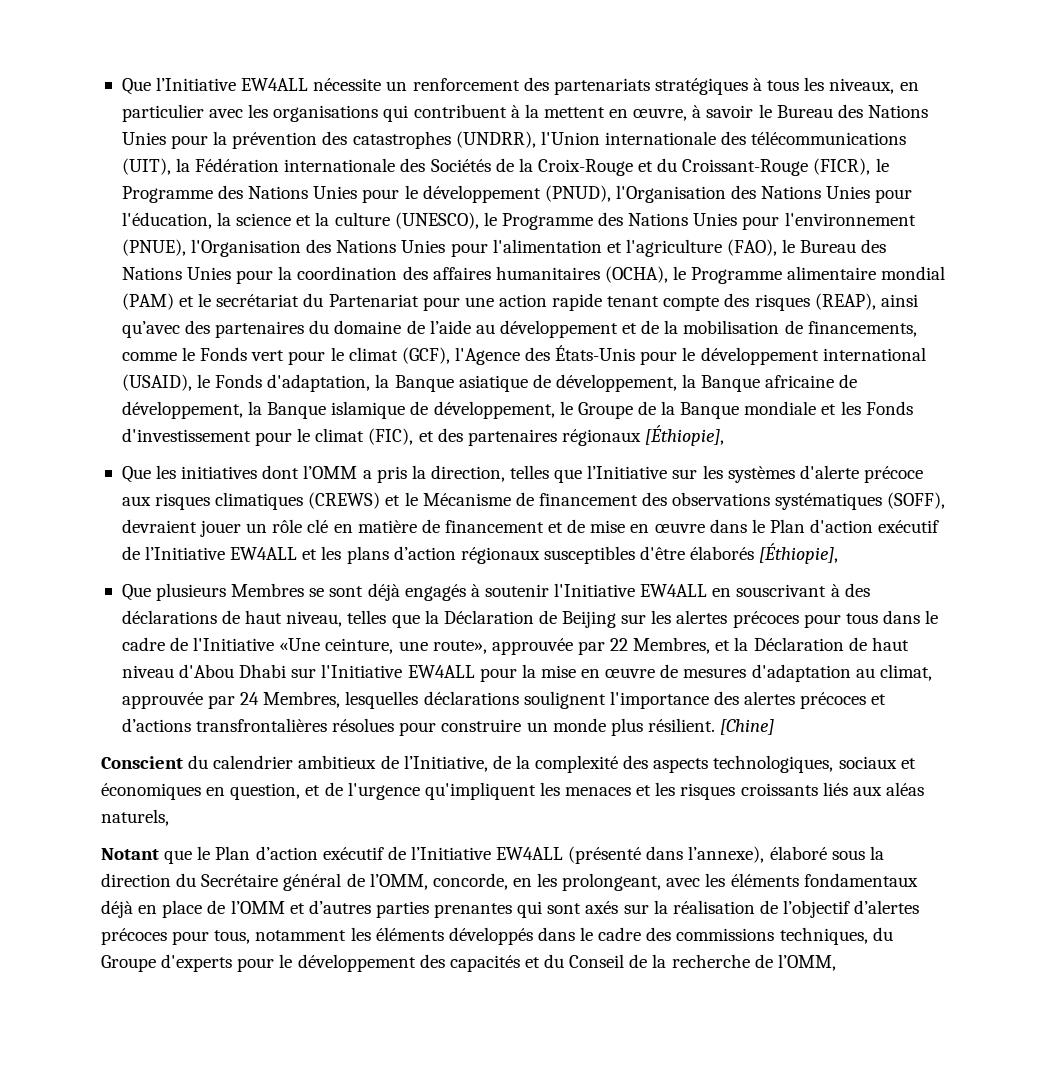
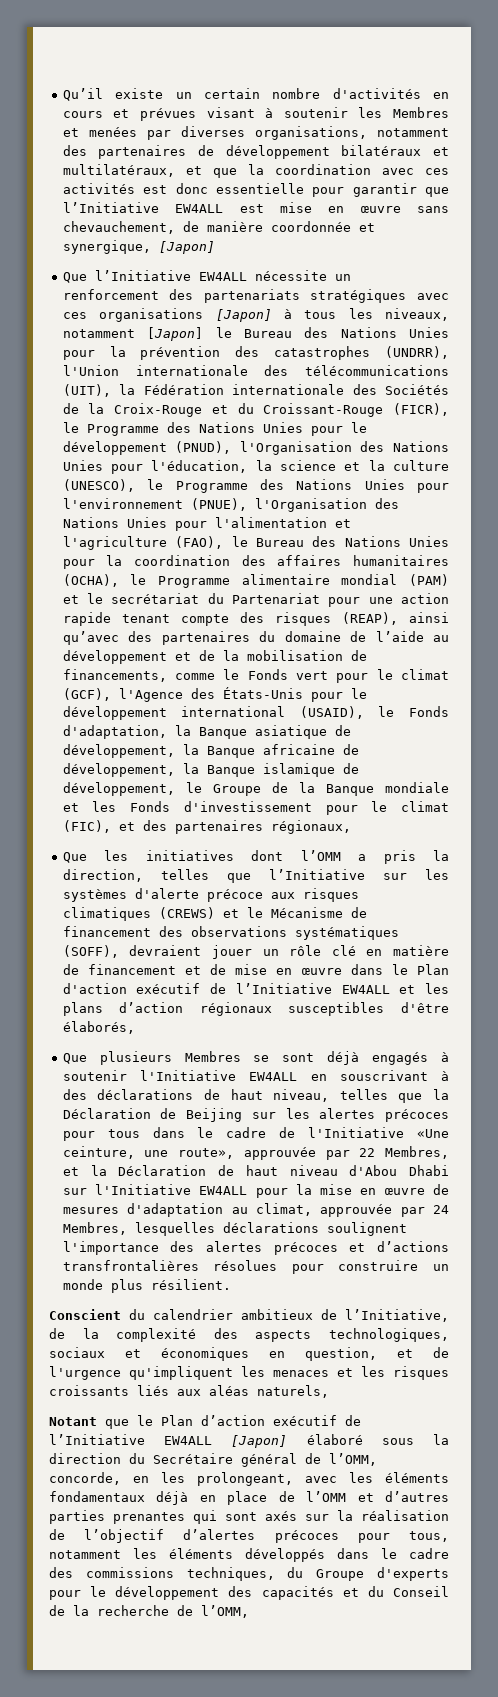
(121, 86) none -> [62,88,449,101] [62,107,449,121] [62,126,450,140] [62,145,449,159] [62,164,449,178] [62,183,449,197] [62,202,449,213] [62,221,375,234] [62,240,215,254] Qu’il existe un certain nombre d'activités en cours et prévues visant à soutenir les Membres et menées par diverses organisations, notamment des partenaires de développement bilatéraux et multilatéraux, et que la coordination avec ces activités est donc essentielle pour garantir que l’Initiative EW4ALL est mise en œuvre sans chevauchement, de manière coordonnée et synergique, [Japon] //
[753,77,919,94] [121,104,754,122] à tous les niveaux, en particulier avec les organisations qui contribuent à la mettent en œuvre, à savoir -> [417,293,449,300] [62,308,449,322] [62,327,204,341] avec ces organisations [Japon] à tous les niveaux, notamment [Japon]
[561,425,725,446] régionaux [Éthiopie], -> [270,820,351,834] régionaux,
[690,543,839,564] élaborés [Éthiopie], -> [62,1021,135,1034] élaborés,
[720,719,775,735] [Chine] -> (231, 1284) none
[568,846,765,864] (présenté dans l’annexe), -> [231,1435,288,1448] [Japon]

